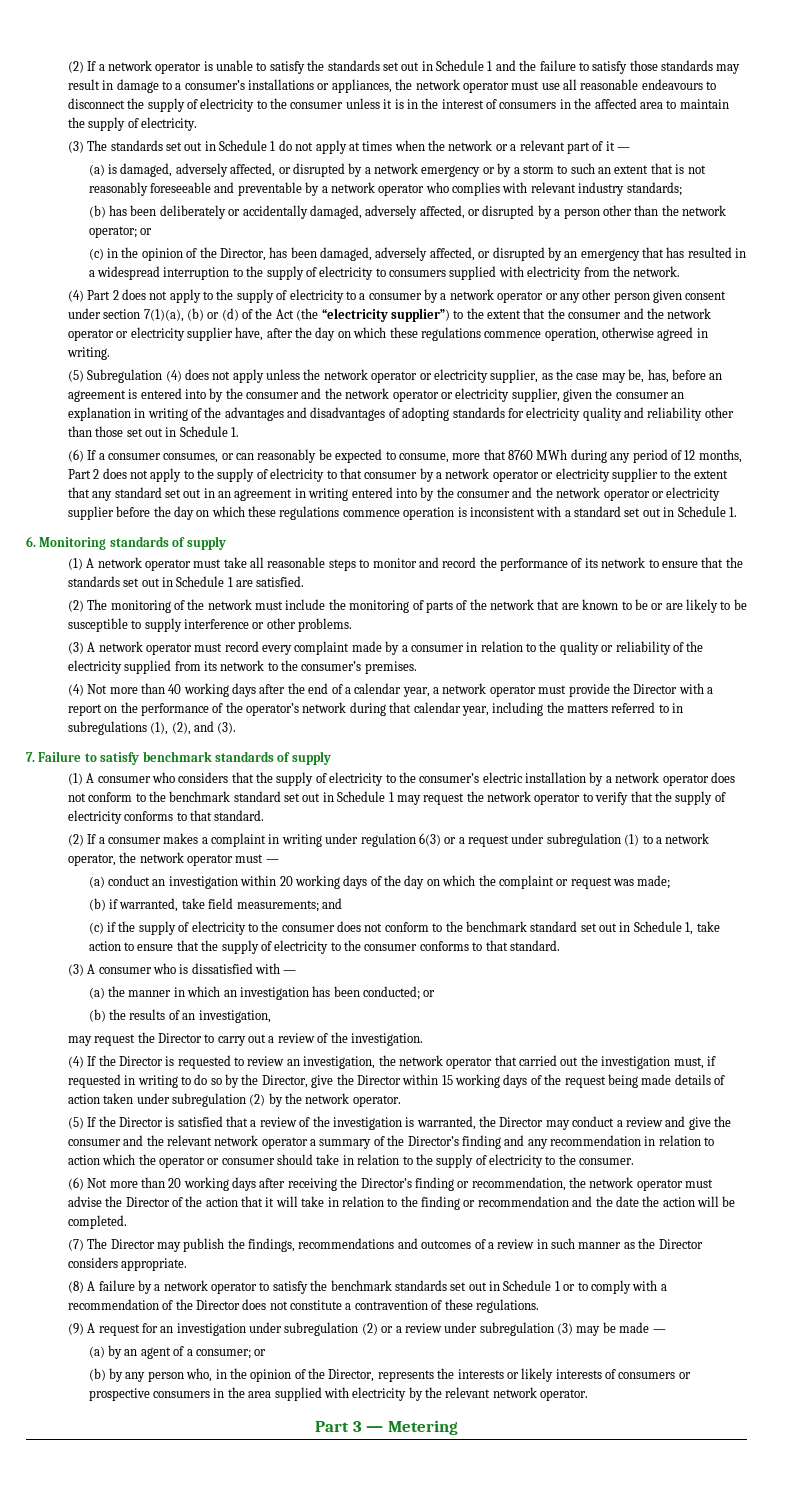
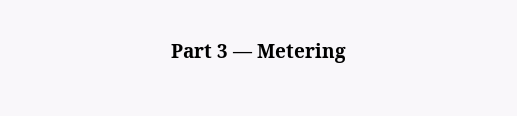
[67,60,741,74] [67,79,717,93] [67,98,729,112] [67,117,197,131] [67,140,631,154] [88,163,706,177] [88,182,682,196] [88,205,727,219] [88,226,153,238] [88,247,747,261] [88,266,681,280] [67,289,727,303] [67,308,712,322] [67,327,708,341] [66,347,110,360] [67,369,723,383] [67,388,685,402] [67,407,734,421] [67,426,240,437] [67,449,742,463] [67,468,729,482] [67,487,721,501] [67,506,737,520] [26,536,226,550] [67,557,743,571] [67,576,305,587] [67,599,747,613] [67,618,353,632] [67,641,704,655] [67,660,417,674] [67,683,714,697] [67,702,684,716] [67,721,237,735] [26,751,331,765] [67,772,735,786] [67,791,726,805] [67,810,265,824] [67,833,710,847] [67,852,279,866] [88,875,671,889] [88,898,342,912] [88,921,720,935] [88,940,560,954] [67,963,297,976] [88,986,436,1000] [88,1009,271,1023] [67,1032,423,1046] [67,1055,716,1069] [67,1074,726,1088] [67,1093,401,1107] [67,1116,732,1130] [67,1135,715,1149] [67,1154,635,1168] [67,1177,714,1191] [67,1196,736,1210] [67,1215,127,1229] [67,1238,703,1252] [67,1257,188,1271] [67,1280,667,1294] [67,1299,539,1313] [67,1322,666,1336] [88,1345,267,1359] [88,1368,691,1382] [88,1387,589,1401] (2) If a network operator is unable to satisfy the standards set out in Schedule 1 and the failure to satisfy those standards may result in damage to a consumer’s installations or appliances, the network operator must use all reasonable endeavours to disconnect the supply of electricity to the consumer unless it is in the interest of consumers in the affected area to maintain the supply of electricity. // (3) The standards set out in Schedule 1 do not apply at times when the network or a relevant part of it — // (a) is damaged, adversely affected, or disrupted by a network emergency or by a storm to such an extent that is not reasonably foreseeable and preventable by a network operator who complies with relevant industry standards; // (b) has been deliberately or accidentally damaged, adversely affected, or disrupted by a person other than the network operator; or // (c) in the opinion of the Director, has been damaged, adversely affected, or disrupted by an emergency that has resulted in a widespread interruption to the supply of electricity to consumers supplied with electricity from the network. // (4) Part 2 does not apply to the supply of electricity to a consumer by a network operator or any other person given consent under section 7(1)(a), (b) or (d) of the Act (the “electricity supplier”) to the extent that the consumer and the network operator or electricity supplier have, after the day on which these regulations commence operation, otherwise agreed in writing. // (5) Subregulation (4) does not apply unless the network operator or electricity supplier, as the case may be, has, before an agreement is entered into by the consumer and the network operator or electricity supplier, given the consumer an explanation in writing of the advantages and disadvantages of adopting standards for electricity quality and reliability other than those set out in Schedule 1. // (6) If a consumer consumes, or can reasonably be expected to consume, more that 8760 MWh during any period of 12 months, Part 2 does not apply to the supply of electricity to that consumer by a network operator or electricity supplier to the extent that any standard set out in an agreement in writing entered into by the consumer and the network operator or electricity supplier before the day on which these regulations commence operation is inconsistent with a standard set out in Schedule 1. // 6. Monitoring standards of supply // (1) A network operator must take all reasonable steps to monitor and record the performance of its network to ensure that the standards set out in Schedule 1 are satisfied. // (2) The monitoring of the network must include the monitoring of parts of the network that are known to be or are likely to be susceptible to supply interference or other problems. // (3) A network operator must record every complaint made by a consumer in relation to the quality or reliability of the electricity supplied from its network to the consumer’s premises. // (4) Not more than 40 working days after the end of a calendar year, a network operator must provide the Director with a report on the performance of the operator’s network during that calendar year, including the matters referred to in subregulations (1), (2), and (3). // 7. Failure to satisfy benchmark standards of supply // (1) A consumer who considers that the supply of electricity to the consumer’s electric installation by a network operator does not conform to the benchmark standard set out in Schedule 1 may request the network operator to verify that the supply of electricity conforms to that standard. // (2) If a consumer makes a complaint in writing under regulation 6(3) or a request under subregulation (1) to a network operator, the network operator must — // (a) conduct an investigation within 20 working days of the day on which the complaint or request was made; // (b) if warranted, take field measurements; and // (c) if the supply of electricity to the consumer does not conform to the benchmark standard set out in Schedule 1, take action to ensure that the supply of electricity to the consumer conforms to that standard. // (3) A consumer who is dissatisfied with — // (a) the manner in which an investigation has been conducted; or // (b) the results of an investigation, // may request the Director to carry out a review of the investigation. // (4) If the Director is requested to review an investigation, the network operator that carried out the investigation must, if requested in writing to do so by the Director, give the Director within 15 working days of the request being made details of action taken under subregulation (2) by the network operator. // (5) If the Director is satisfied that a review of the investigation is warranted, the Director may conduct a review and give the consumer and the relevant network operator a summary of the Director’s finding and any recommendation in relation to action which the operator or consumer should take in relation to the supply of electricity to the consumer. // (6) Not more than 20 working days after receiving the Director’s finding or recommendation, the network operator must advise the Director of the action that it will take in relation to the finding or recommendation and the date the action will be completed. // (7) The Director may publish the findings, recommendations and outcomes of a review in such manner as the Director considers appropriate. // (8) A failure by a network operator to satisfy the benchmark standards set out in Schedule 1 or to comply with a recommendation of the Director does not constitute a contravention of these regulations. // (9) A request for an investigation under subregulation (2) or a review under subregulation (3) may be made — // (a) by an agent of a consumer; or // (b) by any person who, in the opinion of the Director, represents the interests or likely interests of consumers or prospective consumers in the area supplied with electricity by the relevant network operator. // -> (170, 51) none

